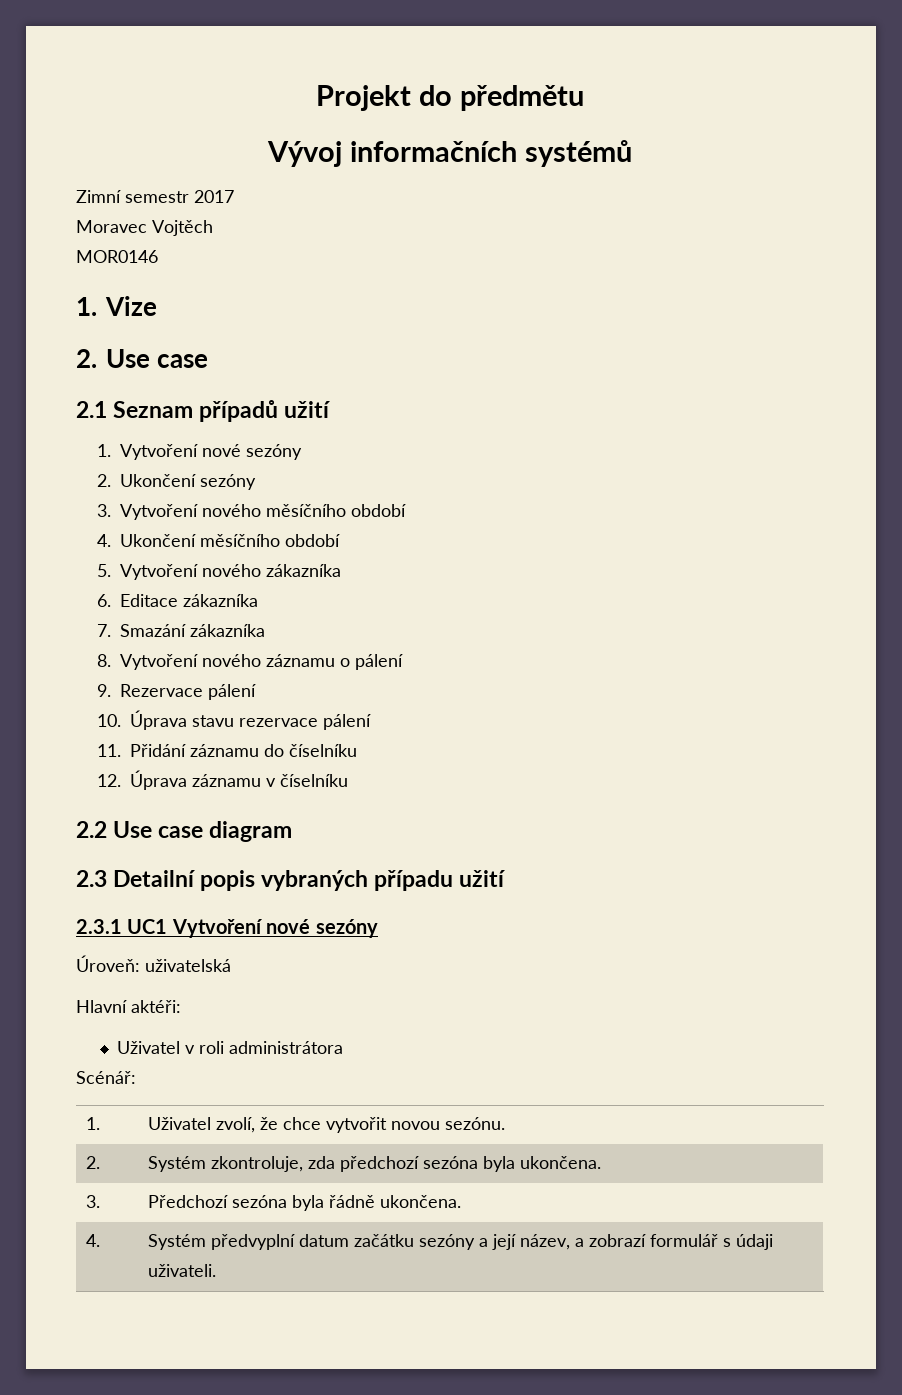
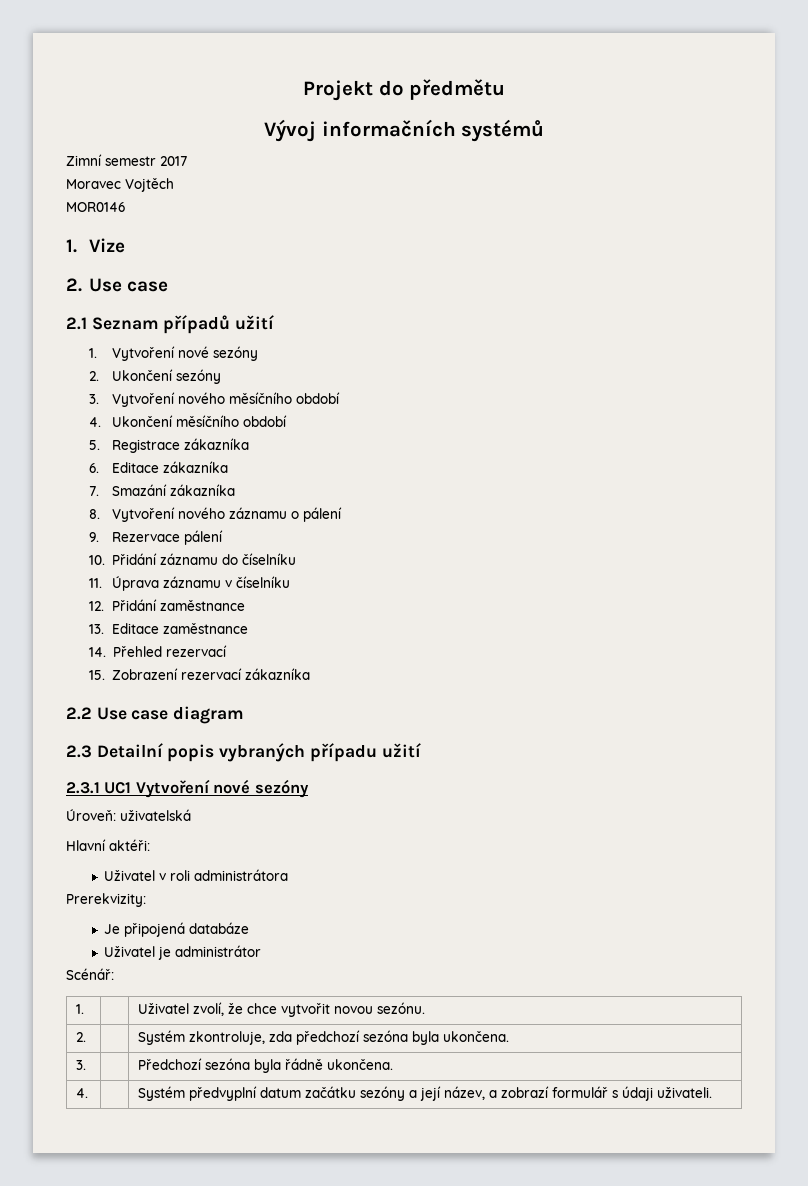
[119,564,261,580] Vytvoření nového -> [111,439,180,453] Registrace
[129,710,371,730] [96,744,121,757] Úprava stavu rezervace pálení // 11. -> (105, 560) none
[96,774,121,787] 12. -> [88,578,102,588] 11.
(348, 780) none -> [88,599,245,611] [88,623,248,634] [88,645,227,657] [88,668,310,680] // 12. Přidání zaměstnance // 13. Editace zaměstnance // 14. Přehled rezervací // 15. Zobrazení rezervací zákazníka
(343, 1047) none -> [66,893,146,907] [103,922,249,937] [103,945,261,960] // Prerekvizity: // Je připojená databáze // Uživatel je administrátor

